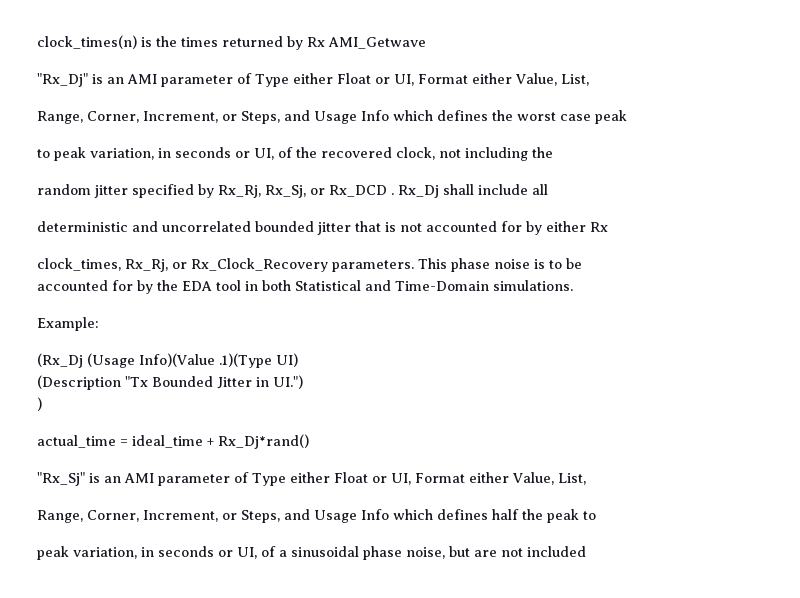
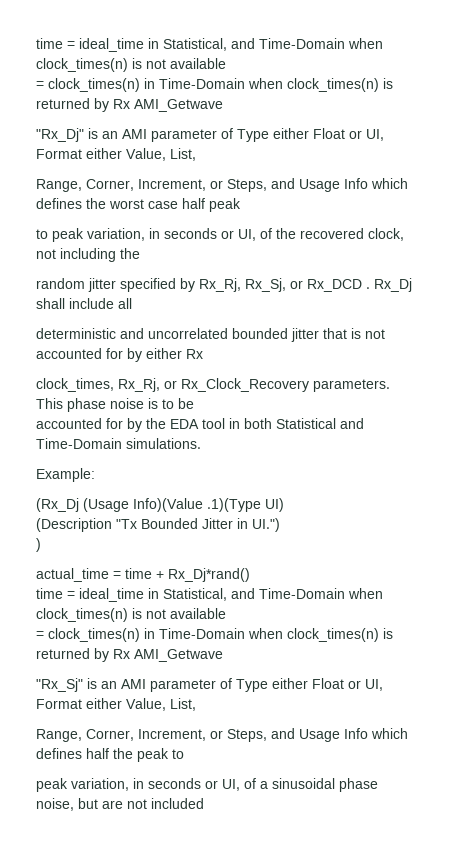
[37,35,218,49] clock_times(n) is the times -> [36,38,383,52] [36,58,226,72] [36,78,393,92] time = ideal_time in Statistical, and Time-Domain when clock_times(n) is not available // = clock_times(n) in Time-Domain when clock_times(n) is
(591, 117) none -> [182,198,205,209] half
[132,435,203,448] ideal_time -> [125,568,152,579] time
(309, 441) none -> [36,588,383,602] [36,608,226,622] [36,628,393,642] [36,648,223,662] // time = ideal_time in Statistical, and Time-Domain when clock_times(n) is not available // = clock_times(n) in Time-Domain when clock_times(n) is returned by Rx AMI_Getwave

